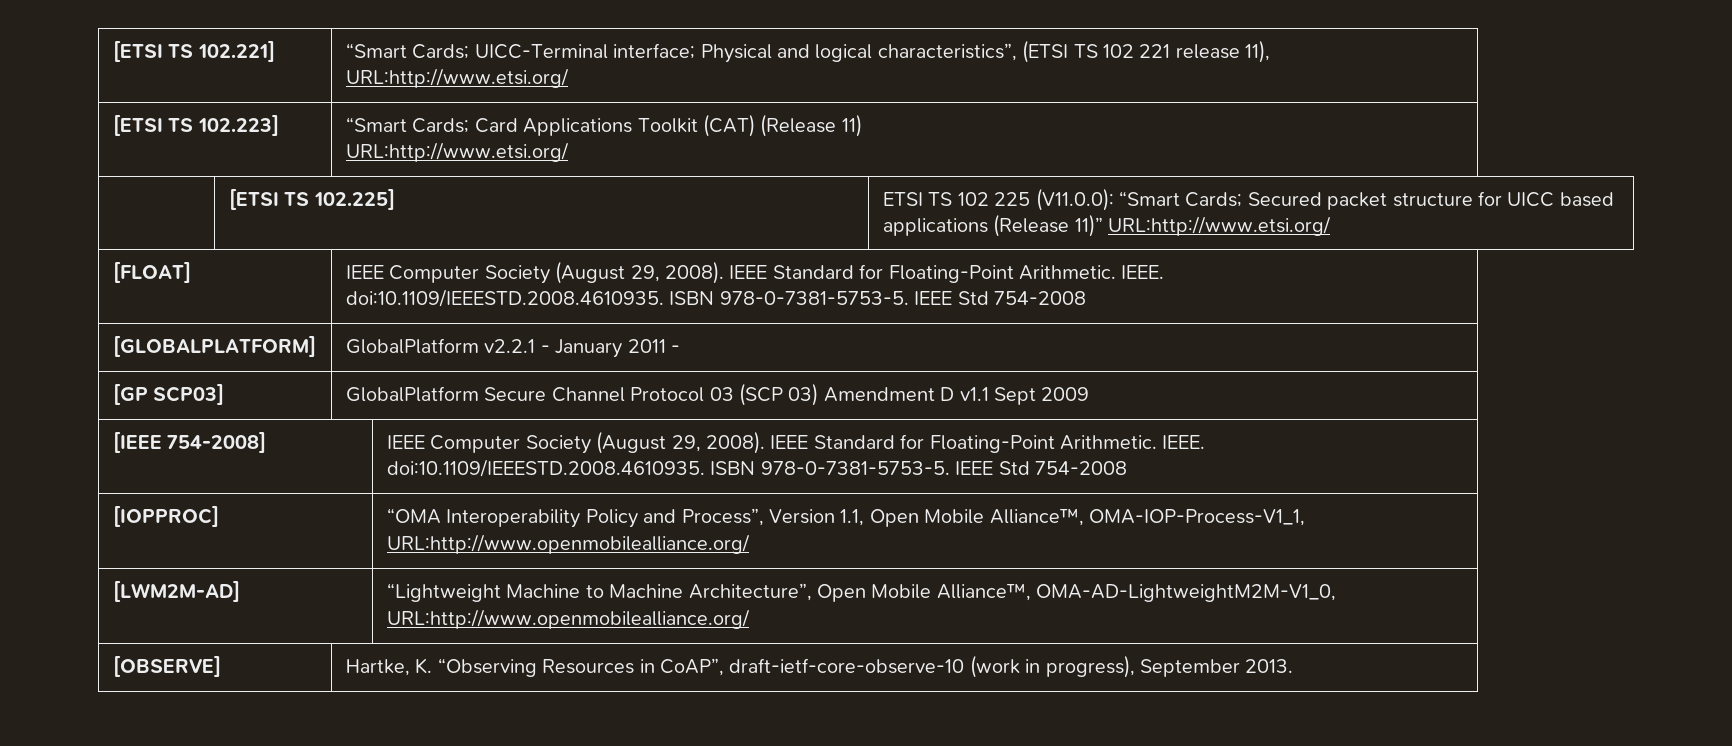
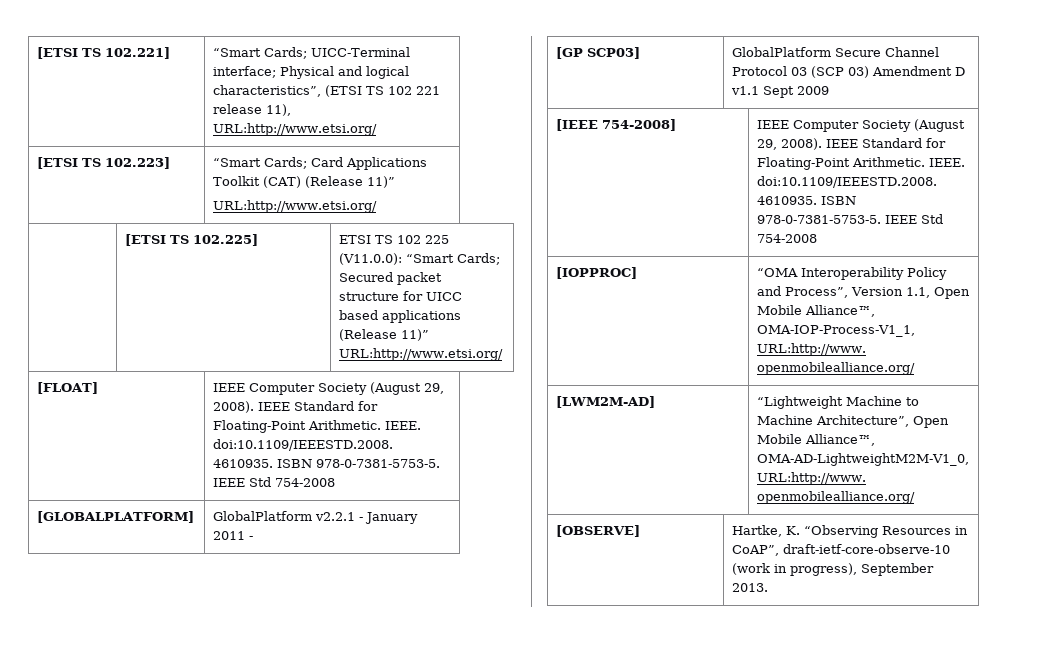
[841,114,862,137] 11) -> [367,176,396,188] 11)”

